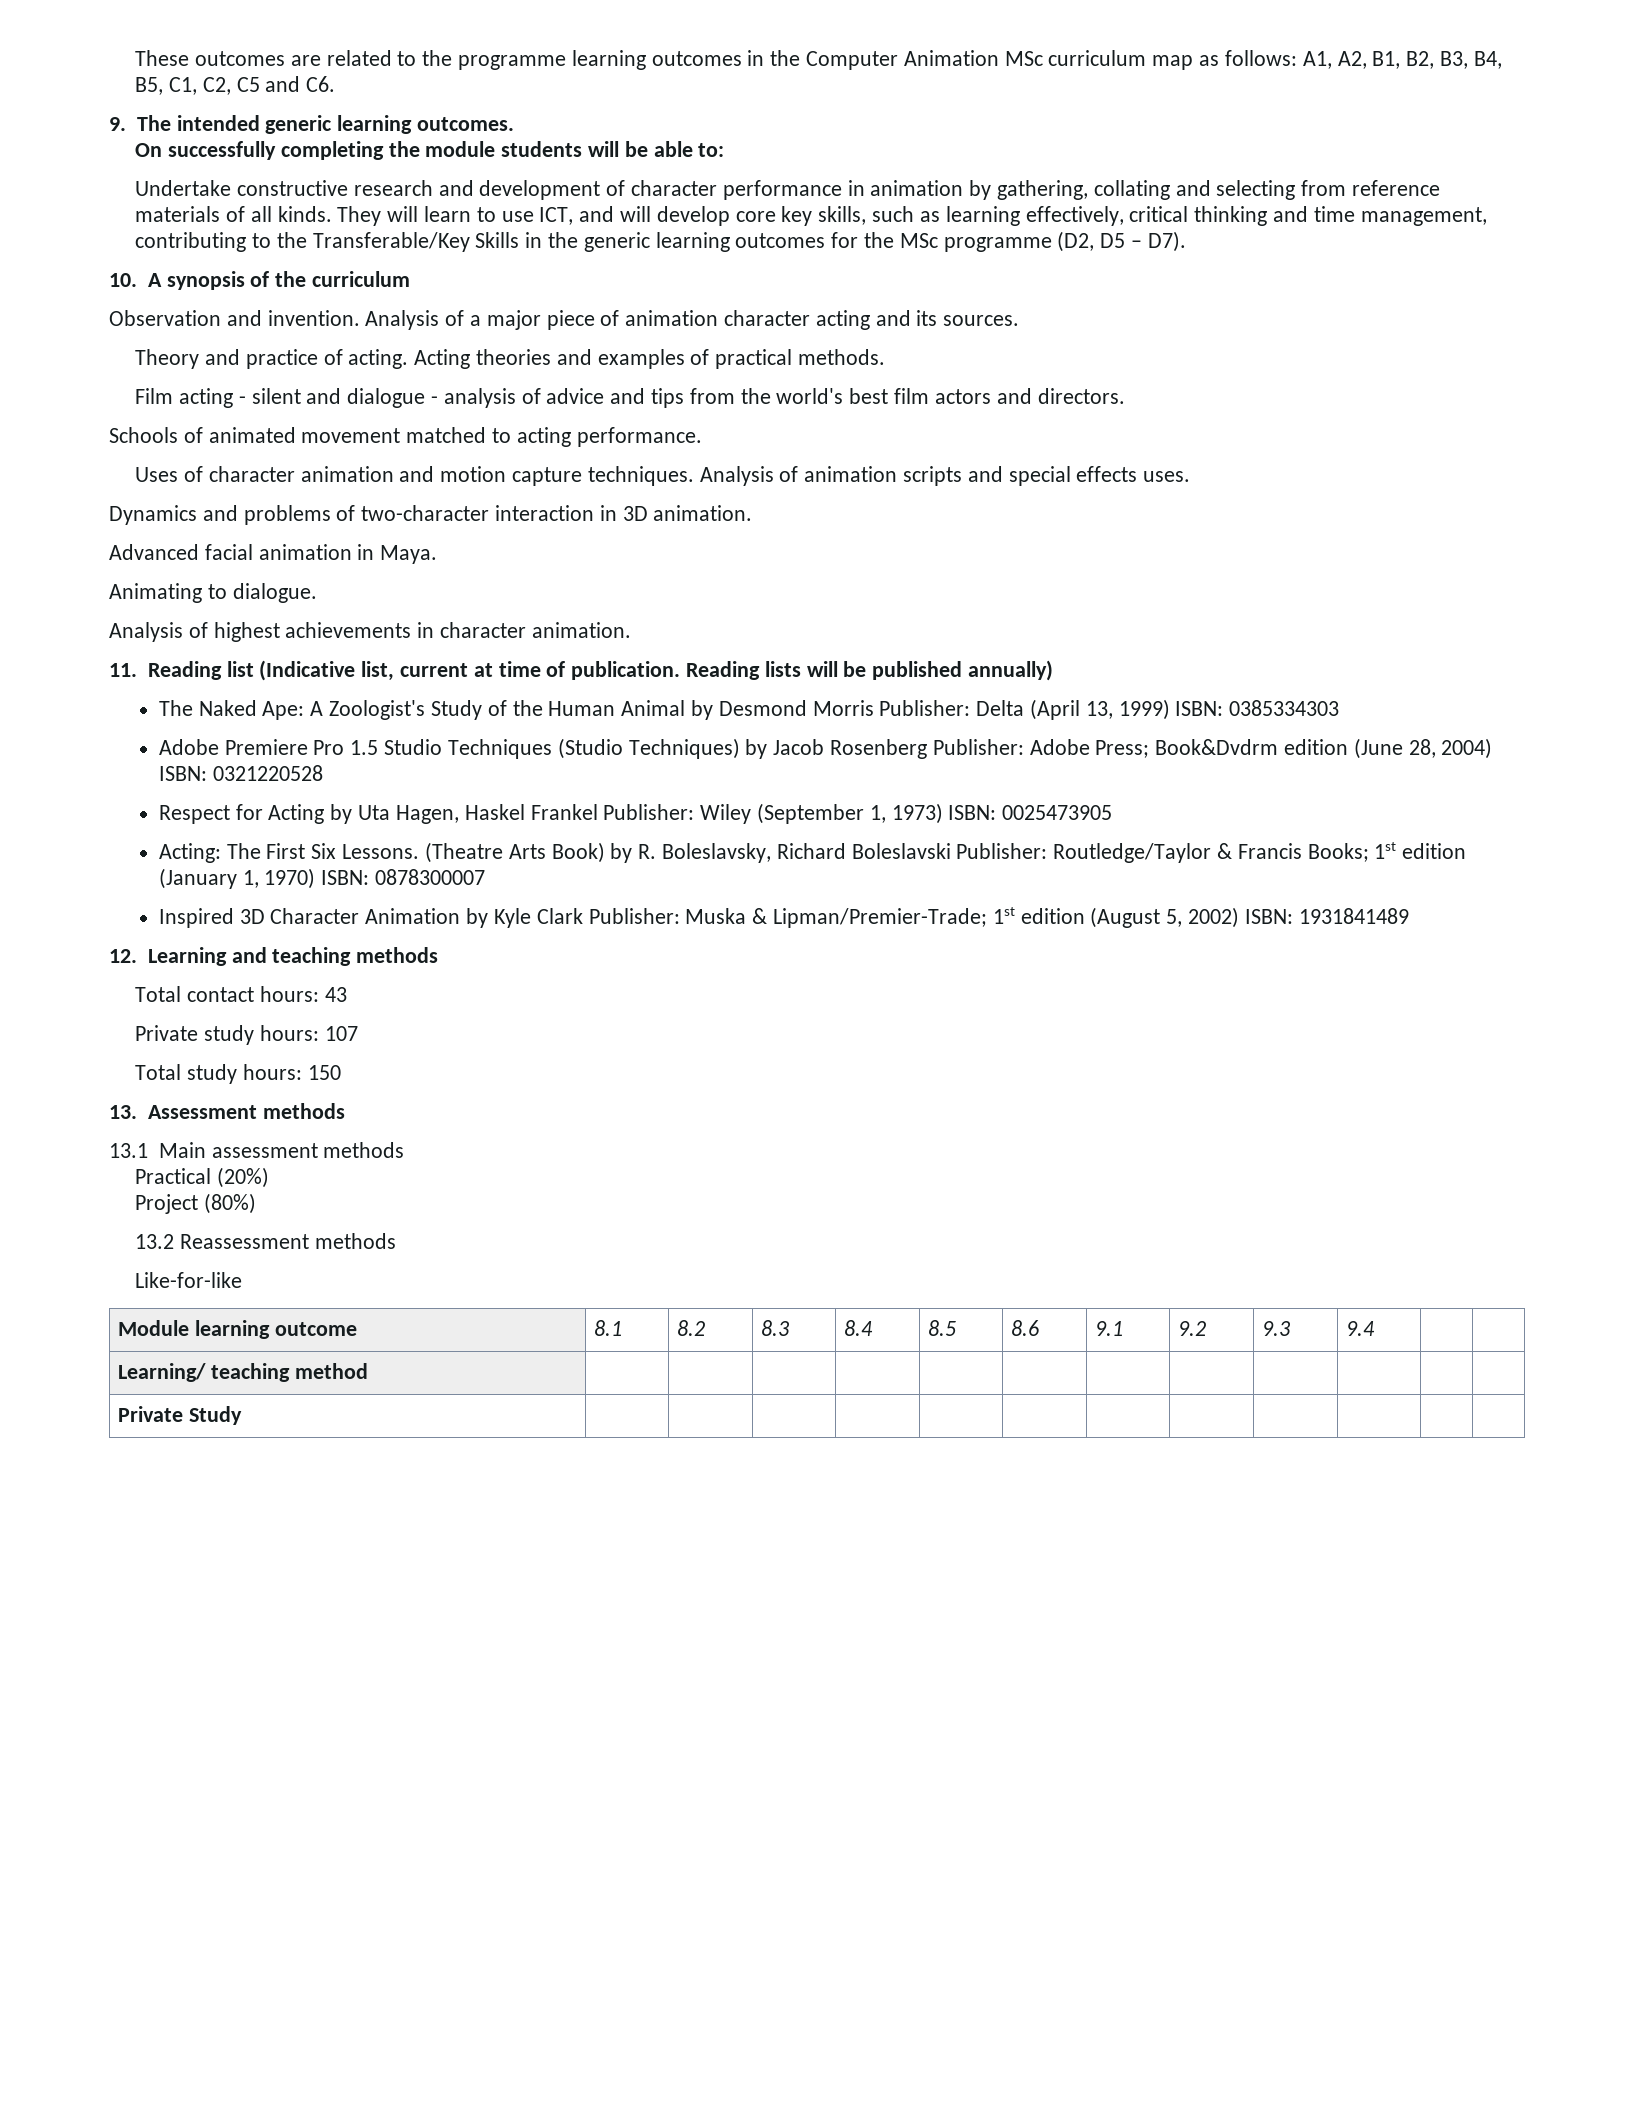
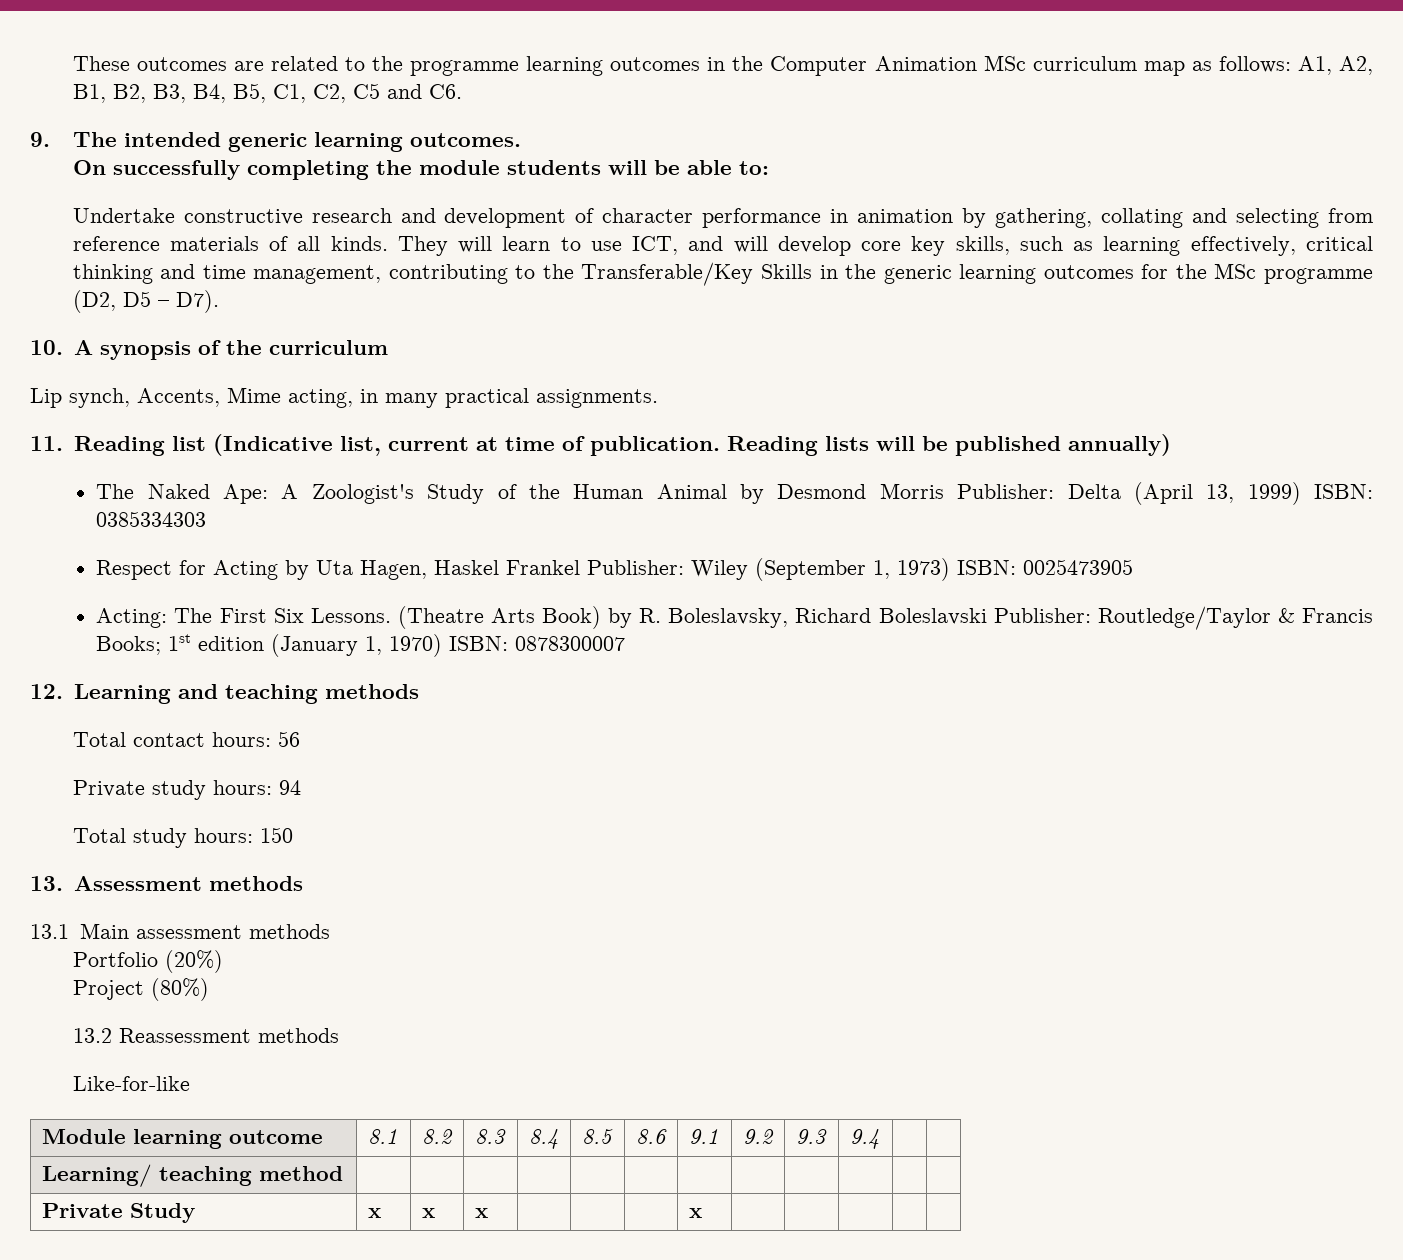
[109,310,1020,330] [135,349,886,369] [135,388,1125,408] [109,427,702,447] [135,466,1191,486] [109,505,753,525] [109,544,438,564] [109,583,317,603] [109,622,631,642] Observation and invention. Analysis of a major piece of animation character acting and its sources. // Theory and practice of acting. Acting theories and examples of practical methods. // Film acting - silent and dialogue - analysis of advice and tips from the world's best film actors and directors. // Schools of animated movement matched to acting performance. // Uses of character animation and motion capture techniques. Analysis of animation scripts and special effects uses. // Dynamics and problems of two-character interaction in 3D animation. // Advanced facial animation in Maya. // Animating to dialogue. // Analysis of highest achievements in character animation. -> [30,387,658,408] Lip synch, Accents, Mime acting, in many practical assignments.
[158,738,1493,759] [158,765,323,781] // Adobe Premiere Pro 1.5 Studio Techniques (Studio Techniques) by Jacob Rosenberg Publisher: Adobe Press; Book&Dvdrm edition (June 28, 2004) ISBN: 0321220528 -> (207, 519) none
[158,907,1409,928] // Inspired 3D Character Animation by Kyle Clark Publisher: Muska & Lipman/Premier-Trade; 1st edition (August 5, 2002) ISBN: 1931841489 -> (626, 643) none
[324,987,347,1002] 43 -> [277,731,300,747] 56
[324,1026,358,1041] 107 -> [278,780,301,795] 94
[135,1168,212,1184] Practical -> [72,952,158,967] Portfolio
(243, 1415) | | | | | | -> [367,1208,381,1218] [421,1208,435,1218] [474,1208,488,1218] [688,1208,702,1218] x | x | x | | | | x

